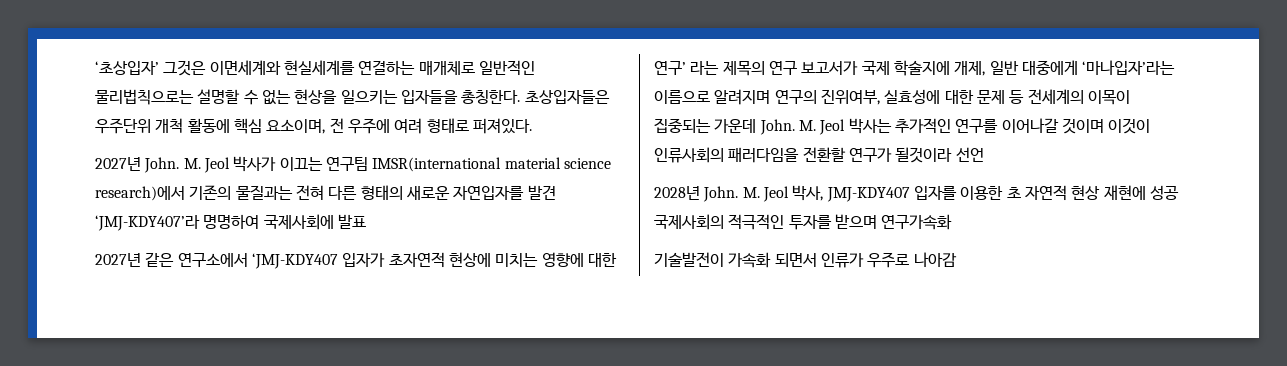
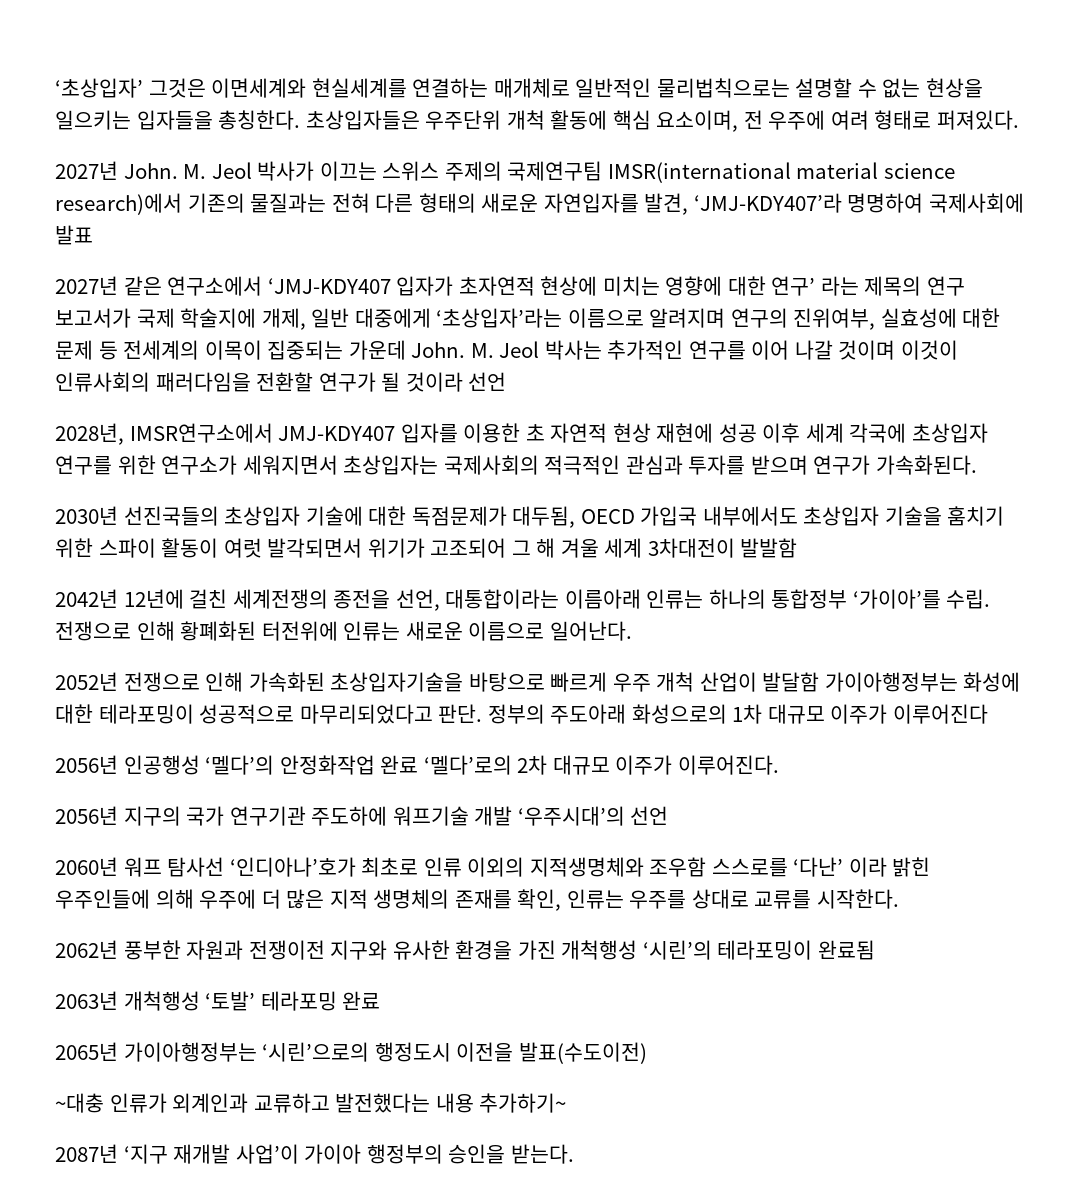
[325,157,368,171] 연구팀 -> [382,161,603,181] 스위스 주제의 국제연구팀
[527,185,556,200] 발견 -> [644,193,689,215] 발견,
[1082,60,1176,75] ‘마나입자’라는 -> [436,308,563,328] ‘초상입자’라는
[1001,118,1059,133] 이어나갈 -> [751,340,833,360] 이어 나갈
[895,147,984,163] [654,185,824,202] 될것이라 선언 // 2028년 John. M. Jeol 박사, -> [381,372,507,392] [55,423,273,445] 될 것이라 선언 // 2028년, IMSR연구소에서
(1179, 192) none -> [762,423,988,443] [55,455,439,475] 이후 세계 각국에 초상입자 연구를 위한 연구소가 세워지면서 초상입자는
(785, 222) none -> [625,455,683,475] 관심과
[881,214,953,230] [654,252,957,268] 연구가속화 // 기술발전이 가속화 되면서 인류가 우주로 나아감 -> [813,455,977,475] [55,506,1005,528] [55,538,798,558] [55,589,991,611] [55,621,632,641] [55,672,1021,692] [55,704,988,724] [55,755,779,775] [55,806,669,826] [55,857,931,877] [55,889,899,911] [55,940,875,960] [55,991,381,1011] [55,1042,647,1064] [55,1093,567,1113] [55,1144,574,1164] 연구가 가속화된다. // 2030년 선진국들의 초상입자 기술에 대한 독점문제가 대두됨, OECD 가입국 내부에서도 초상입자 기술을 훔치기 위한 스파이 활동이 여럿 발각되면서 위기가 고조되어 그 해 겨울 세계 3차대전이 발발함 // 2042년 12년에 걸친 세계전쟁의 종전을 선언, 대통합이라는 이름아래 인류는 하나의 통합정부 ‘가이아’를 수립. 전쟁으로 인해 황폐화된 터전위에 인류는 새로운 이름으로 일어난다. // 2052년 전쟁으로 인해 가속화된 초상입자기술을 바탕으로 빠르게 우주 개척 산업이 발달함 가이아행정부는 화성에 대한 테라포밍이 성공적으로 마무리되었다고 판단. 정부의 주도아래 화성으로의 1차 대규모 이주가 이루어진다 // 2056년 인공행성 ‘멜다’의 안정화작업 완료 ‘멜다’로의 2차 대규모 이주가 이루어진다. // 2056년 지구의 국가 연구기관 주도하에 워프기술 개발 ‘우주시대’의 선언 // 2060년 워프 탐사선 ‘인디아나’호가 최초로 인류 이외의 지적생명체와 조우함 스스로를 ‘다난’ 이라 밝힌 우주인들에 의해 우주에 더 많은 지적 생명체의 존재를 확인, 인류는 우주를 상대로 교류를 시작한다. // 2062년 풍부한 자원과 전쟁이전 지구와 유사한 환경을 가진 개척행성 ‘시린’의 테라포밍이 완료됨 // 2063년 개척행성 ‘토발’ 테라포밍 완료 // 2065년 가이아행정부는 ‘시린’으로의 행정도시 이전을 발표(수도이전) // ~대충 인류가 외계인과 교류하고 발전했다는 내용 추가하기~ // 2087년 ‘지구 재개발 사업’이 가이아 행정부의 승인을 받는다.

